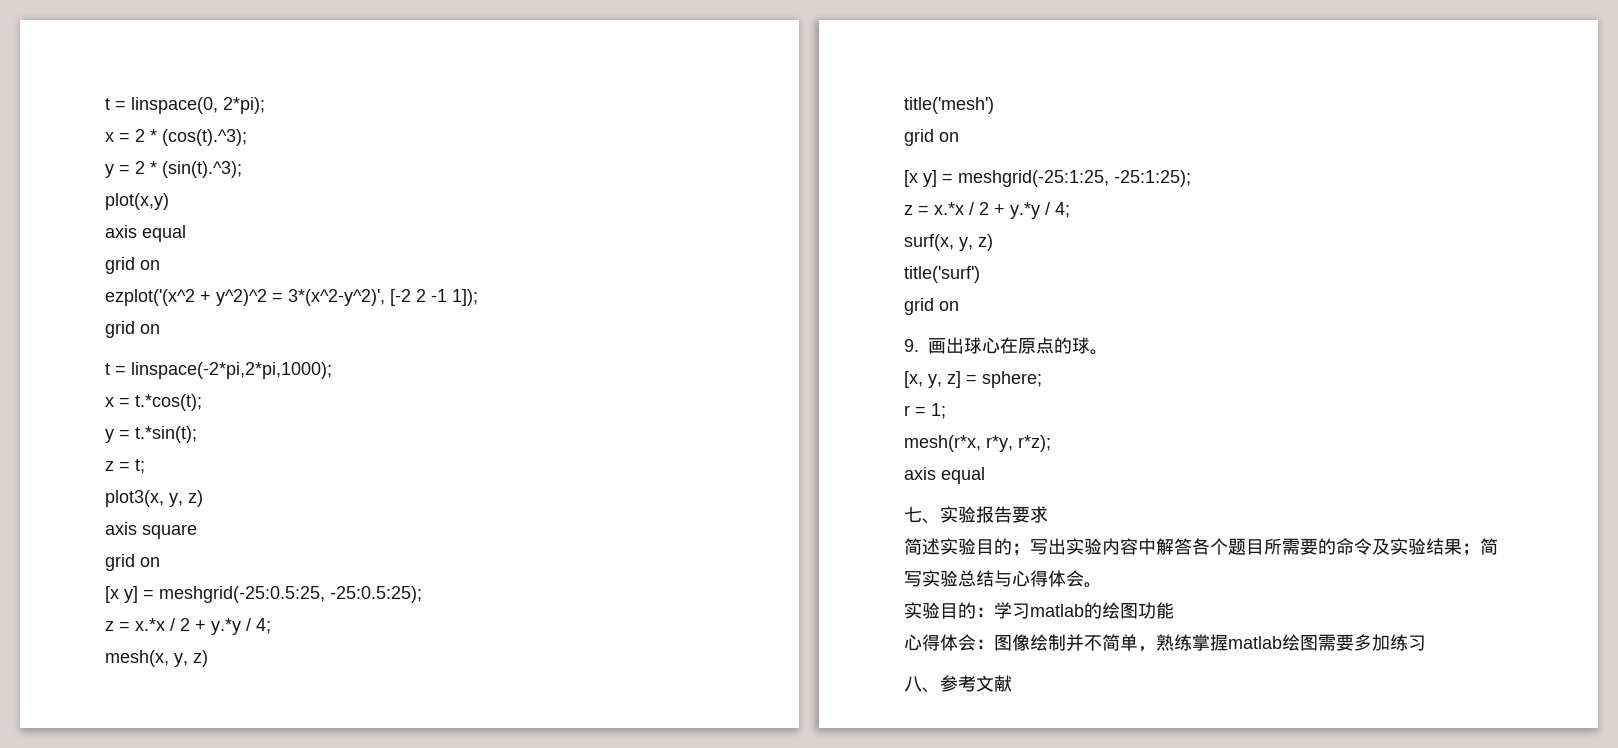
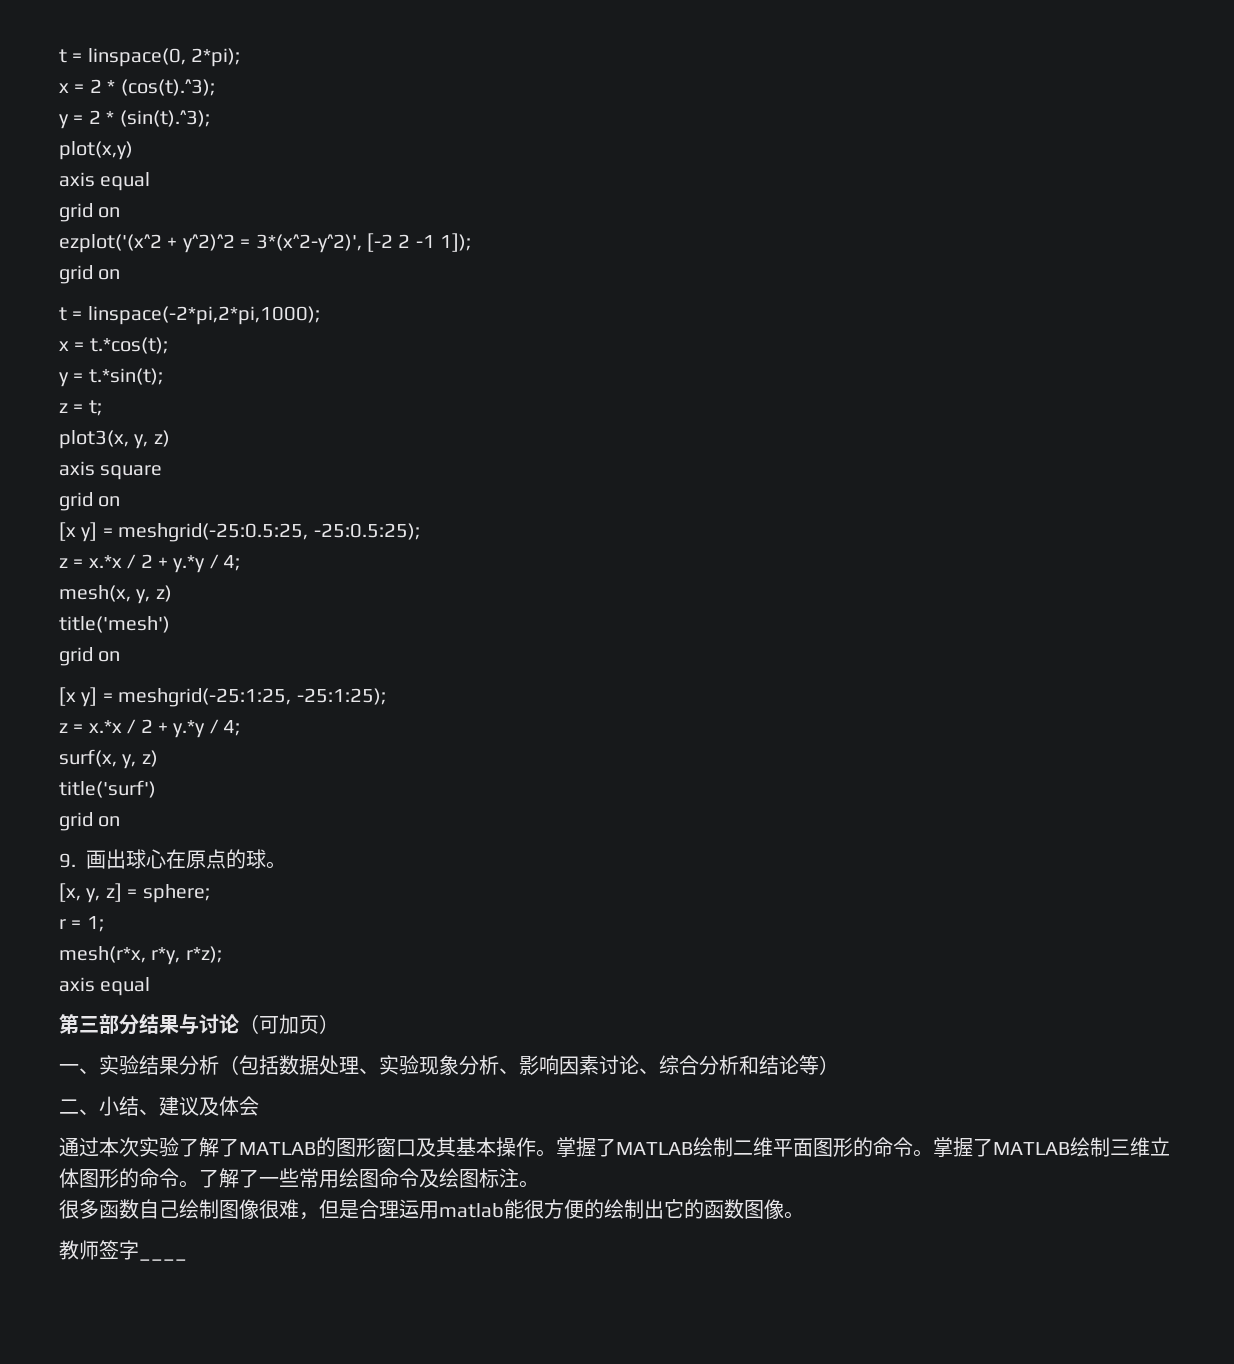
[904,506,1048,524] [904,538,1498,556] [904,570,1102,588] [904,602,1174,619] [904,634,1426,652] [904,675,1012,693] 七、实验报告要求 // 简述实验目的；写出实验内容中解答各个题目所需要的命令及实验结果；简写实验总结与心得体会。 // 实验目的：学习matlab的绘图功能 // 心得体会：图像绘制并不简单，熟练掌握matlab绘图需要多加练习 // 八、参考文献 -> [59,1014,339,1035] [59,1055,839,1075] [59,1096,259,1116] [59,1137,1170,1157] [59,1168,539,1188] [59,1199,804,1220] [59,1240,187,1261] 第三部分结果与讨论（可加页） // 一、实验结果分析（包括数据处理、实验现象分析、影响因素讨论、综合分析和结论等） // 二、小结、建议及体会 // 通过本次实验了解了MATLAB的图形窗口及其基本操作。掌握了MATLAB绘制二维平面图形的命令。掌握了MATLAB绘制三维立体图形的命令。了解了一些常用绘图命令及绘图标注。 // 很多函数自己绘制图像很难，但是合理运用matlab能很方便的绘制出它的函数图像。 // 教师签字____

